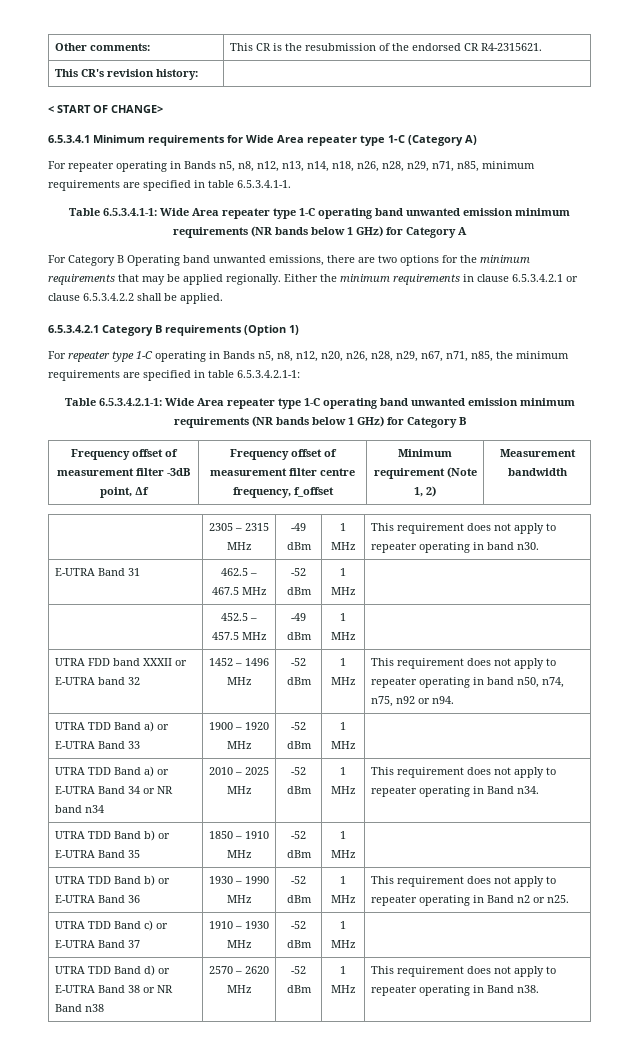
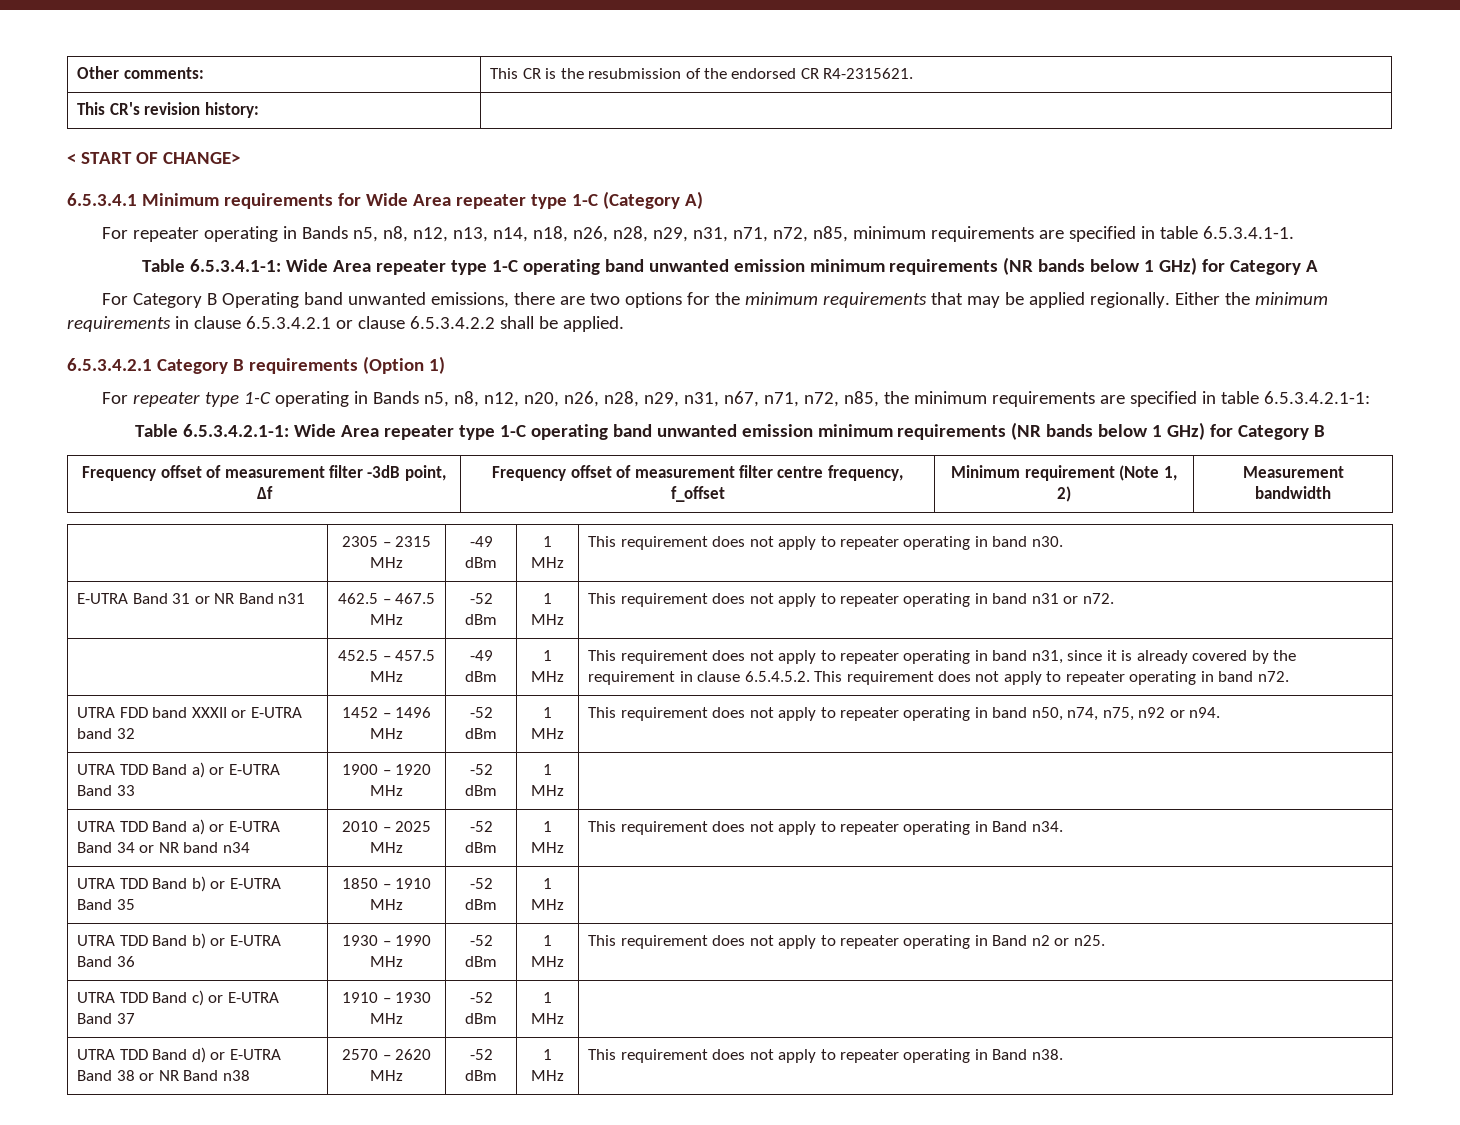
[432,161,454,172] n71, -> [693,227,809,242] n31, n71, n72,
(418, 356) none -> [684,392,720,407] n31,
(468, 356) none -> [804,392,840,407] n72,
(140, 572) none -> [194,593,305,604] or NR Band n31
(356, 591) none -> [588,593,1114,607] This requirement does not apply to repeater operating in band n31 or n72.
(356, 636) none -> [588,650,1296,664] [588,671,1289,685] This requirement does not apply to repeater operating in band n31, since it is already covered by the requirement in clause 6.5.4.5.2. This requirement does not apply to repeater operating in band n72.

